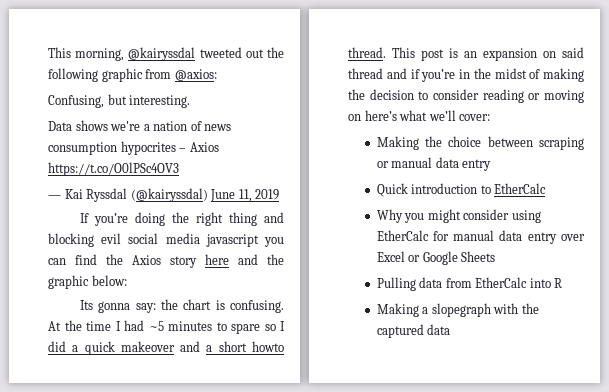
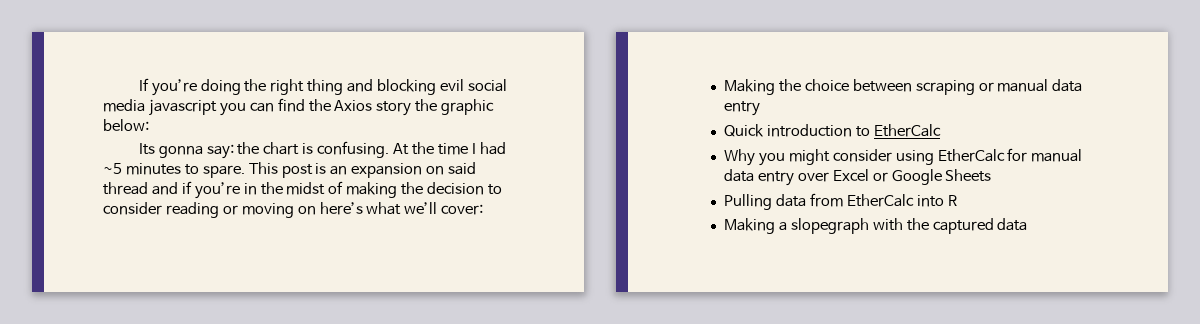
[48,47,284,61] [48,68,217,82] [48,94,191,108] [48,120,232,131] [48,141,219,155] [48,162,179,176] [48,188,280,202] This morning, @kairyssdal tweeted out the following graphic from @axios: // Confusing, but interesting. // Data shows we're a nation of news consumption hypocrites – Axios https://t.co/O0lPSc4OV3 // — Kai Ryssdal (@kairyssdal) June 11, 2019 // -> (138, 84) none
[205,254,258,265] here and -> (412, 108) none
[231,321,285,334] [48,341,284,355] [348,47,386,58] spare so I did a quick makeover and a short howto thread. -> [202,165,245,178] spare.

